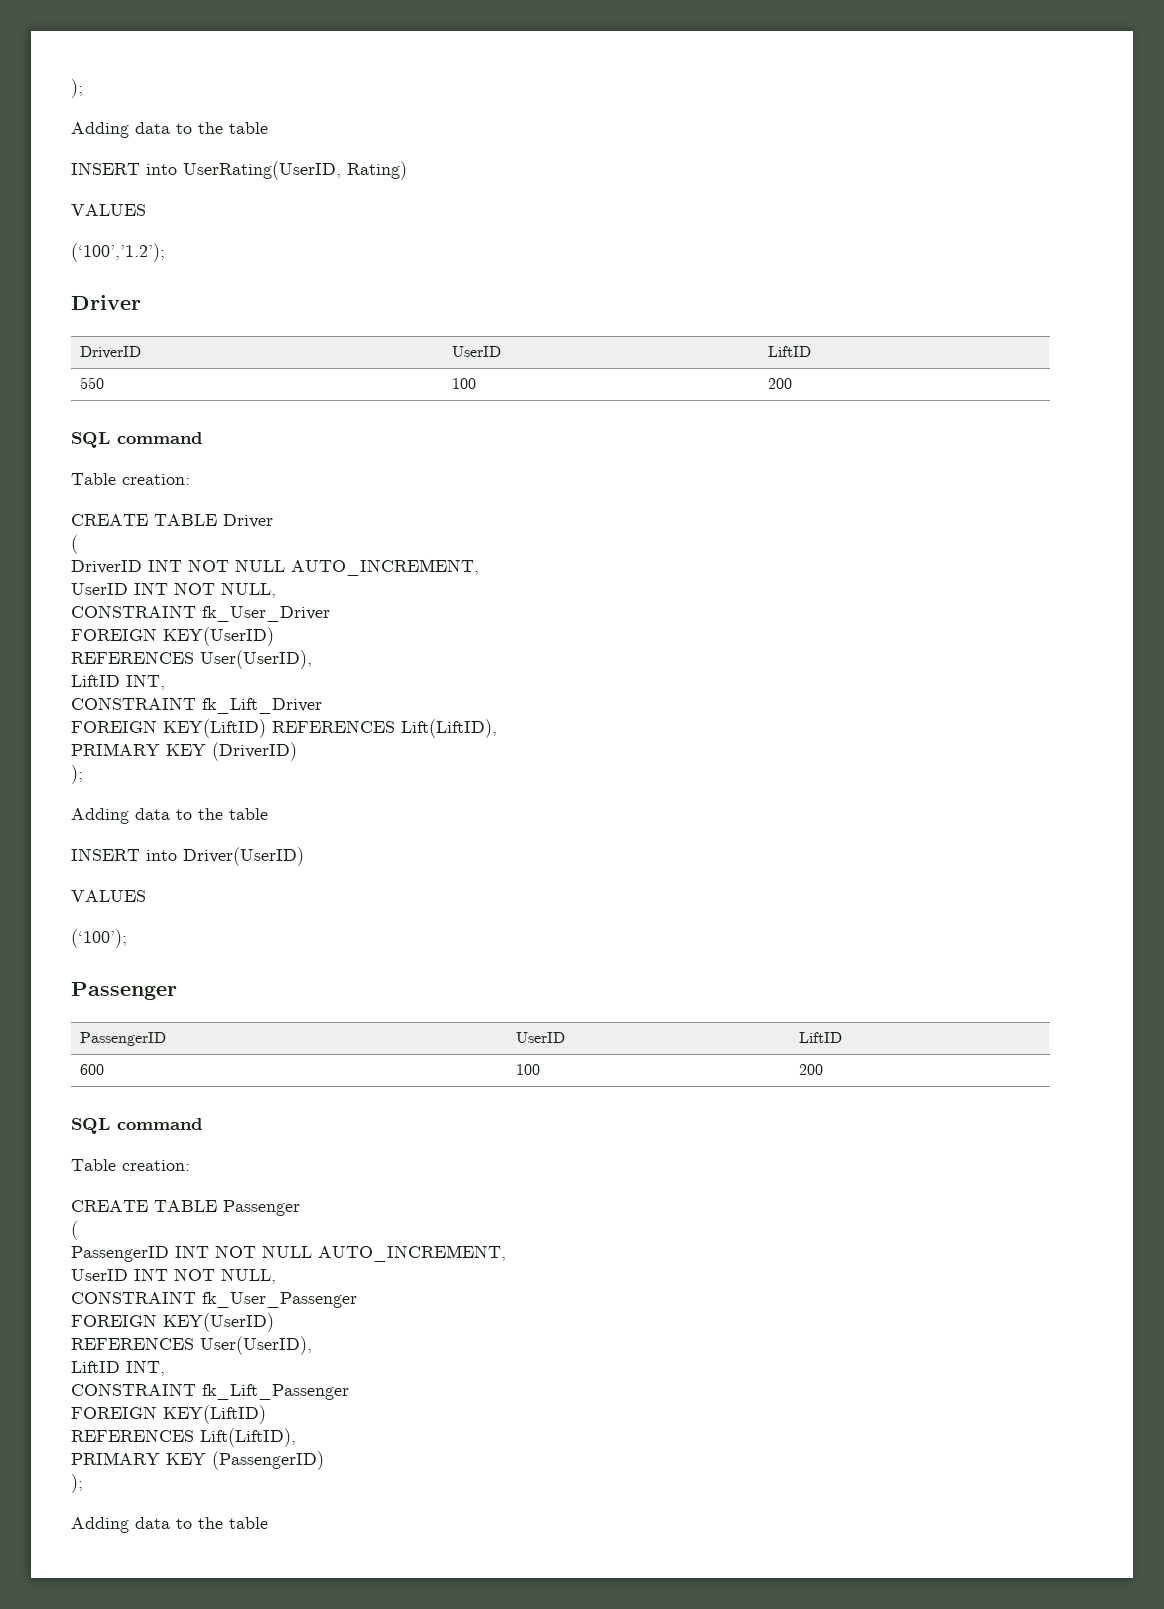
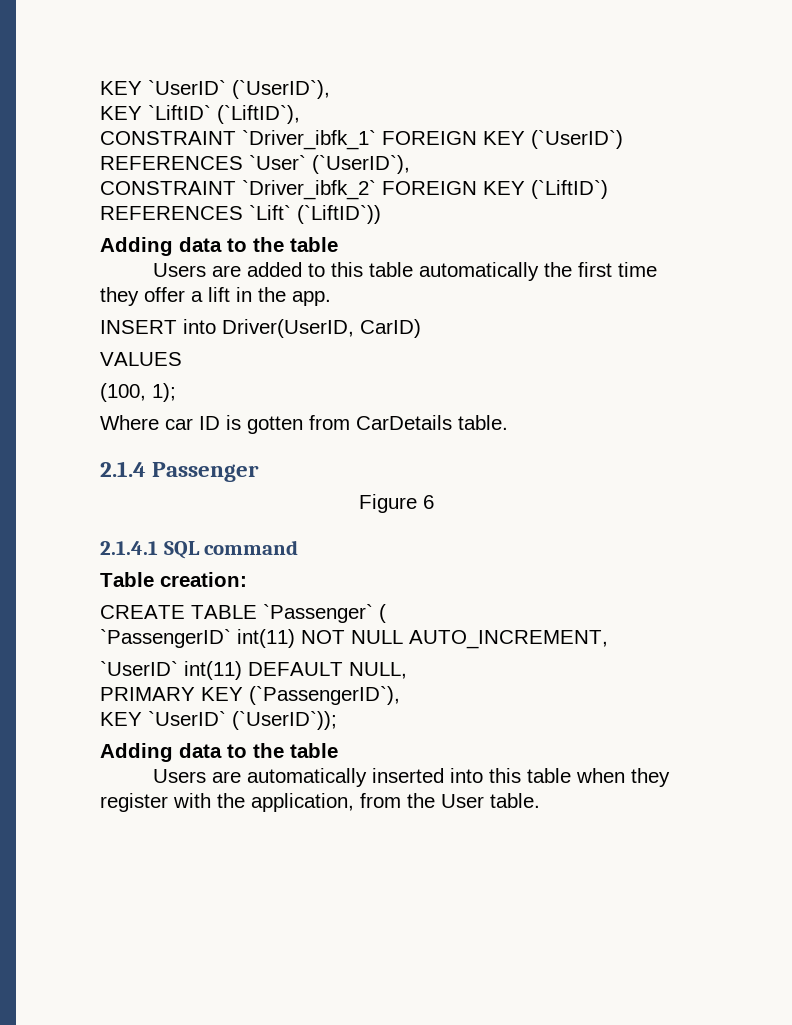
[71,79,83,98] [71,122,268,138] [71,161,407,180] [71,204,146,216] [71,243,165,262] [71,295,141,310] [80,346,142,359] [452,346,502,357] [768,346,812,357] [80,377,105,389] [452,378,477,389] [768,378,793,389] [71,432,202,448] [71,473,190,485] [71,514,273,528] [71,535,78,554] [71,559,479,576] [71,582,276,598] [71,605,330,622] [71,627,274,646] [71,650,312,669] [71,674,165,690] [71,697,322,714] [71,719,497,738] [71,742,297,761] [71,765,83,784] [71,808,268,824] [71,847,304,866] [71,890,146,902] [71,929,127,948] [71,982,177,1000] [80,1032,167,1046] [516,1032,566,1043] [799,1032,843,1043] [80,1064,105,1075] [516,1064,541,1075] [799,1064,824,1075] [71,1118,202,1134] [71,1159,190,1171] [71,1200,300,1216] [71,1221,78,1240] [71,1245,506,1262] [71,1268,276,1284] [71,1291,357,1308] [71,1313,274,1332] [71,1336,312,1355] [71,1360,165,1376] [71,1383,349,1400] [71,1405,266,1424] [71,1428,296,1447] [71,1451,324,1470] [71,1474,83,1493] [71,1517,268,1533] ); // Adding data to the table // INSERT into UserRating(UserID, Rating) // VALUES // (‘100’,’1.2’); // Driver // DriverID | UserID | LiftID // 550 | 100 | 200 // SQL command // Table creation: // CREATE TABLE Driver // ( // DriverID INT NOT NULL AUTO_INCREMENT, // UserID INT NOT NULL, // CONSTRAINT fk_User_Driver // FOREIGN KEY(UserID) // REFERENCES User(UserID), // LiftID INT, // CONSTRAINT fk_Lift_Driver // FOREIGN KEY(LiftID) REFERENCES Lift(LiftID), // PRIMARY KEY (DriverID) // ); // Adding data to the table // INSERT into Driver(UserID) // VALUES // (‘100’); // Passenger // PassengerID | UserID | LiftID // 600 | 100 | 200 // SQL command // Table creation: // CREATE TABLE Passenger // ( // PassengerID INT NOT NULL AUTO_INCREMENT, // UserID INT NOT NULL, // CONSTRAINT fk_User_Passenger // FOREIGN KEY(UserID) // REFERENCES User(UserID), // LiftID INT, // CONSTRAINT fk_Lift_Passenger // FOREIGN KEY(LiftID) // REFERENCES Lift(LiftID), // PRIMARY KEY (PassengerID) // ); // Adding data to the table -> [100,80,330,99] [100,105,300,124] [100,130,623,150] [100,155,410,174] [100,180,608,200] [100,205,381,224] [100,237,338,256] [153,262,658,281] [100,287,331,306] [100,319,421,338] [100,352,182,366] [100,383,176,402] [100,415,508,434] [100,461,260,482] [358,494,434,513] [100,540,299,559] [100,572,247,587] [100,604,386,623] [100,629,608,649] [100,661,407,680] [100,686,400,705] [100,711,337,730] [100,743,338,762] [153,768,671,787] [100,793,540,812] KEY `UserID` (`UserID`), // KEY `LiftID` (`LiftID`), // CONSTRAINT `Driver_ibfk_1` FOREIGN KEY (`UserID`) REFERENCES `User` (`UserID`), // CONSTRAINT `Driver_ibfk_2` FOREIGN KEY (`LiftID`) REFERENCES `Lift` (`LiftID`)) // Adding data to the table // Users are added to this table automatically the first time they offer a lift in the app. // INSERT into Driver(UserID, CarID) // VALUES // (100, 1); // Where car ID is gotten from CarDetails table. // 2.1.4 Passenger // Figure 6 // 2.1.4.1 SQL command // Table creation: // CREATE TABLE `Passenger` ( // `PassengerID` int(11) NOT NULL AUTO_INCREMENT, // `UserID` int(11) DEFAULT NULL, // PRIMARY KEY (`PassengerID`), // KEY `UserID` (`UserID`)); // Adding data to the table // Users are automatically inserted into this table when they register with the application, from the User table.

